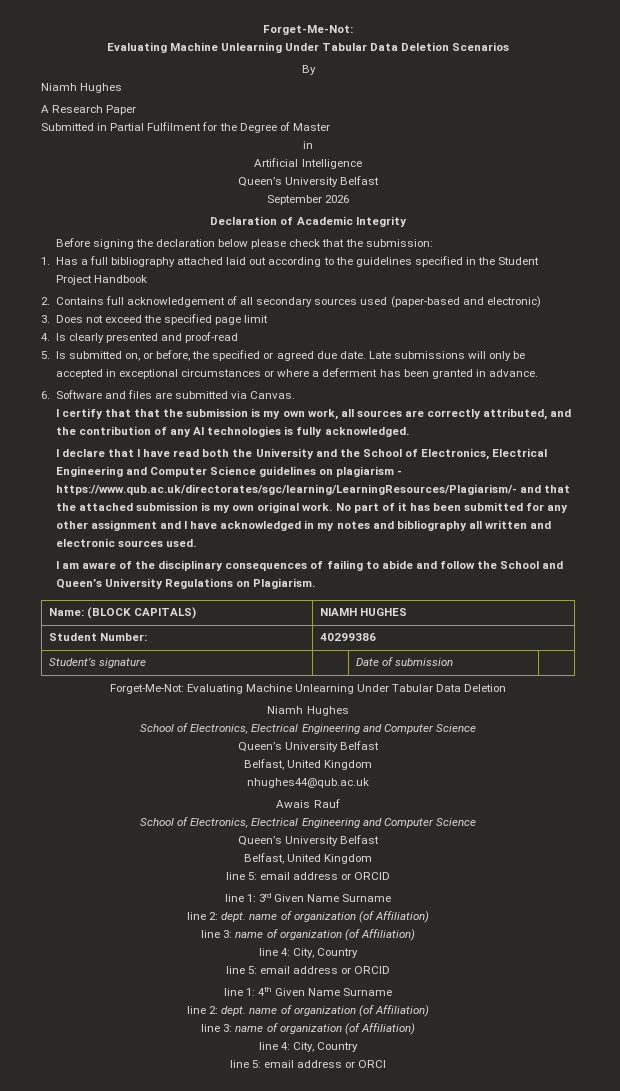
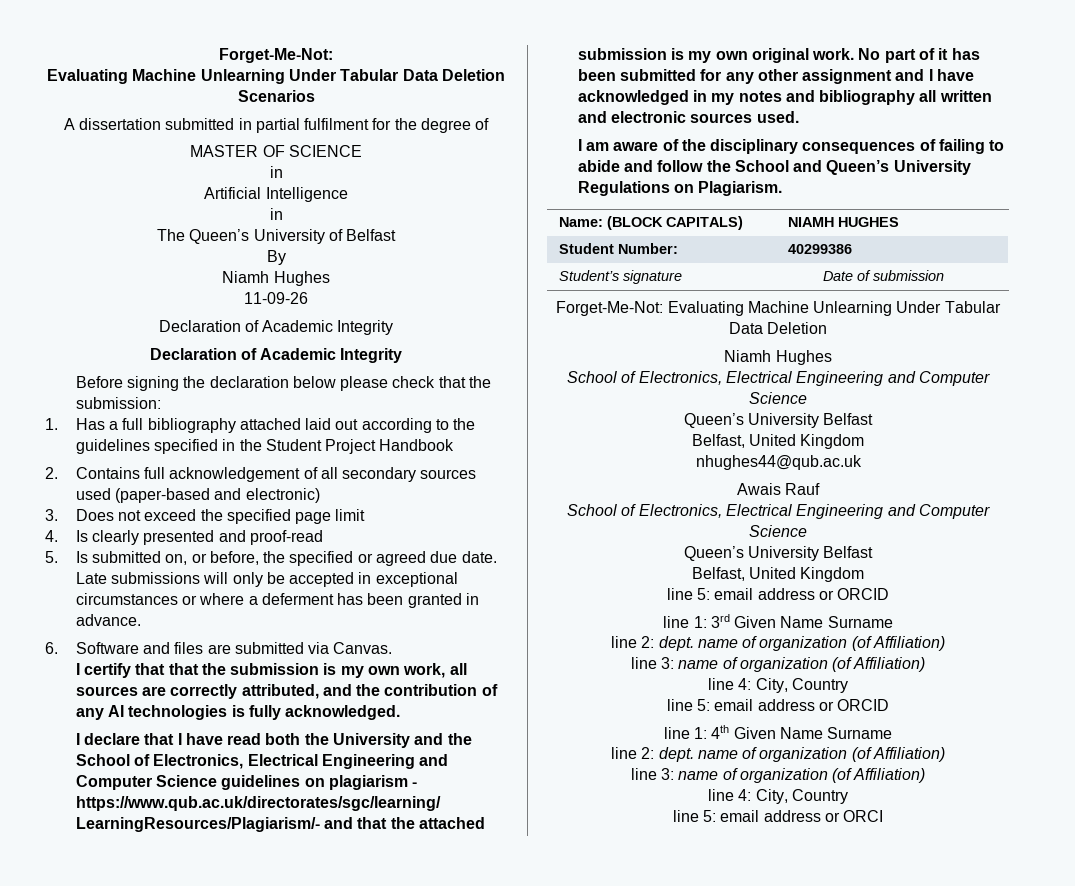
[301,65,316,75] [41,83,123,93] [41,105,137,115] [41,122,202,131] By // Niamh Hughes // A Research Paper // Submitted in Partial Fulfilment -> [63,118,370,133] A dissertation submitted in partial fulfilment
[239,122,330,133] Degree of Master -> [421,118,490,133] [190,145,362,157] degree of // MASTER OF SCIENCE
[237,176,380,187] [266,195,350,205] Queen’s University Belfast // September 2026 -> [269,208,283,220] [156,229,397,244] [266,250,286,265] [222,271,330,286] [244,292,308,304] [158,320,394,335] in // The Queen’s University of Belfast // By // Niamh Hughes // 11-09-26 // Declaration of Academic Integrity

